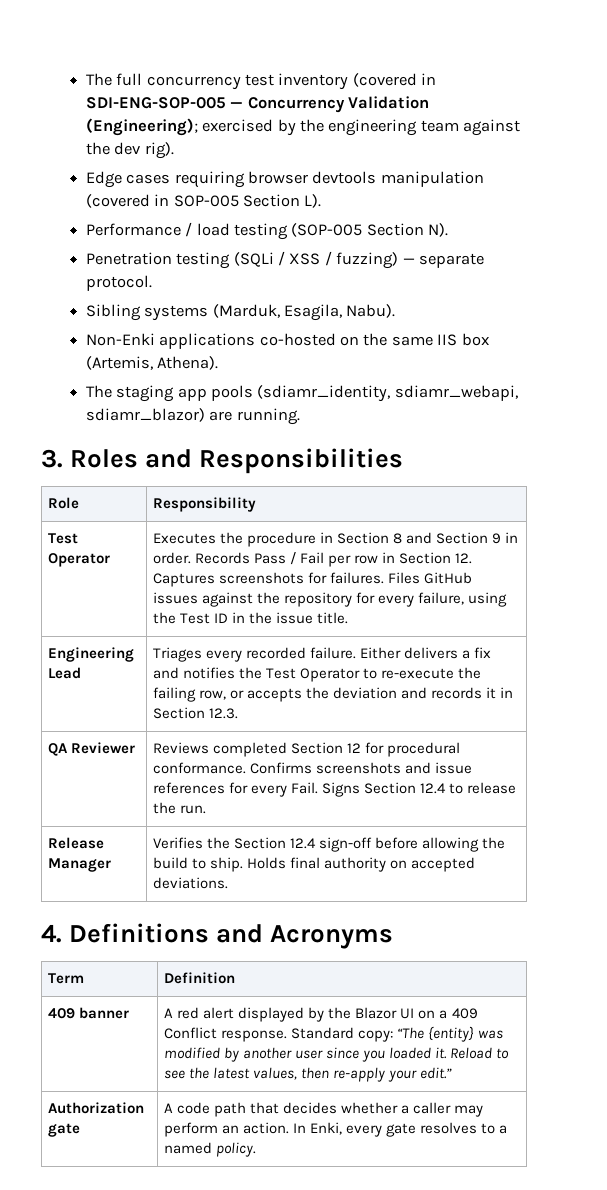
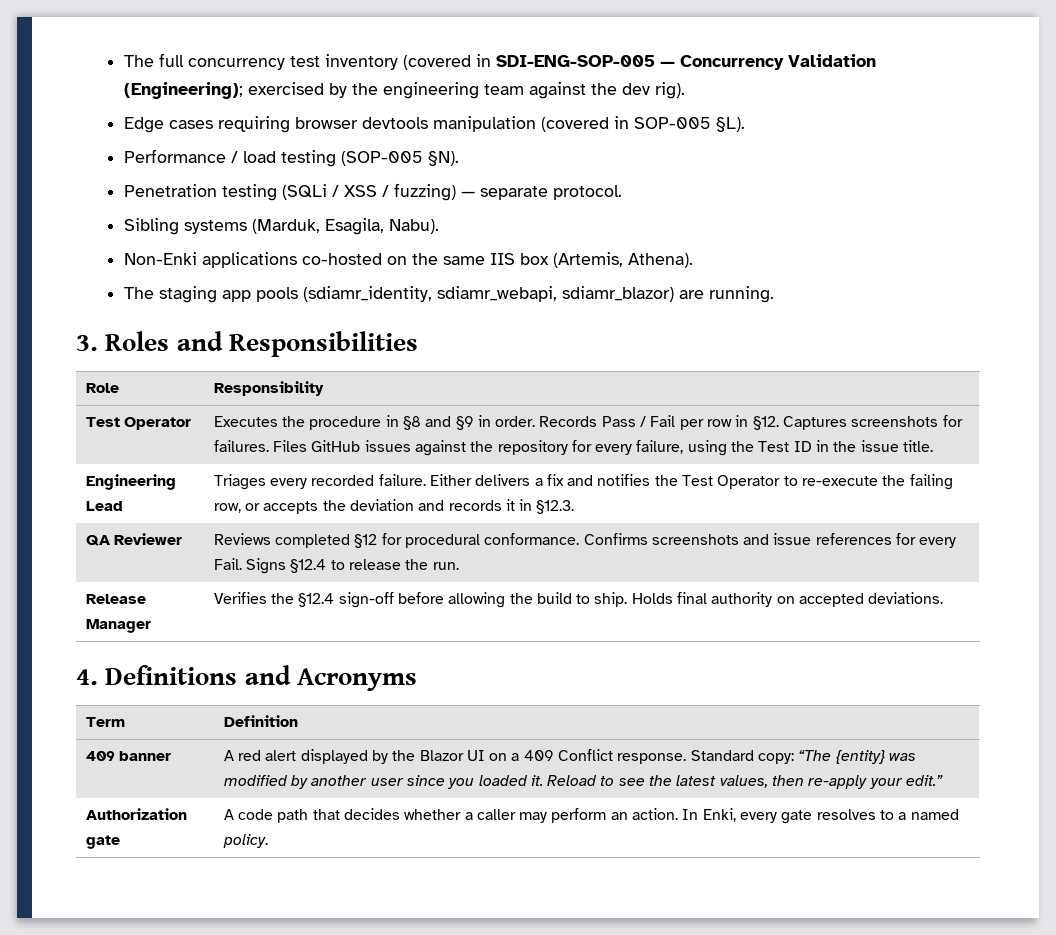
[243,194,322,208] Section L). -> [715,117,745,132] §L).
[366,223,449,237] Section N). -> [427,151,459,166] §N).
[337,532,502,544] Section 8 and Section 9 -> [402,416,474,430] §8 and §9
[399,552,473,564] Section 12. -> [752,416,779,430] §12.
[153,707,239,719] Section 12.3. -> [536,500,575,514] §12.3.
[291,742,362,754] Section 12 -> [354,534,378,548] §12
[364,782,447,794] Section 12.4 -> [290,559,327,573] §12.4
[234,837,317,849] Section 12.4 -> [298,593,335,607] §12.4

